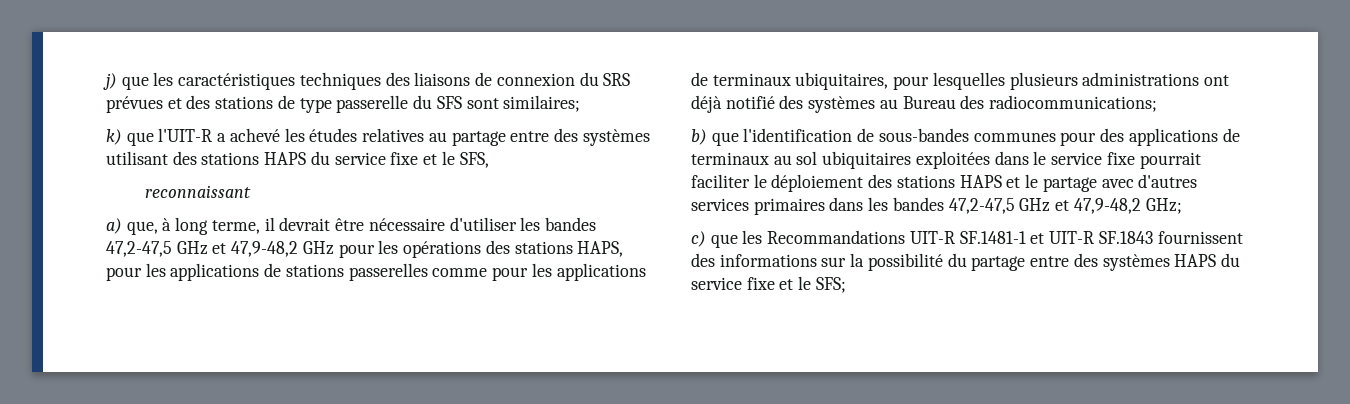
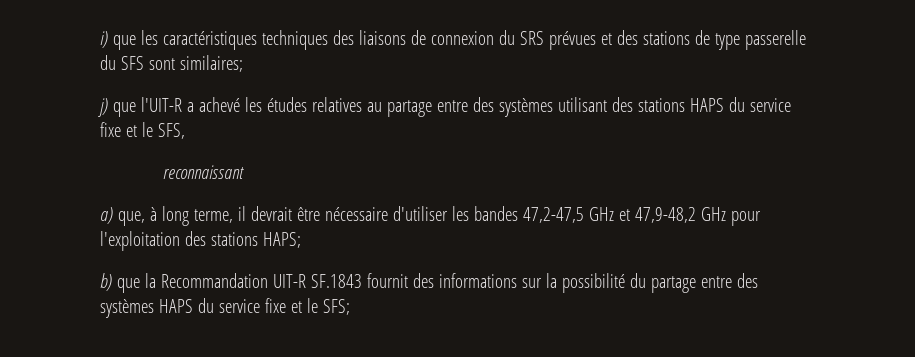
[103,73,117,90] j) -> [100,31,108,48] i)
[106,129,122,145] k) -> [98,98,108,117] j)
[378,240,624,258] [106,263,646,281] [691,72,1230,90] [691,95,1158,113] [691,128,1240,146] [691,151,1201,169] [691,174,1198,192] [691,197,1182,215] [691,230,1045,248] les opérations des stations HAPS, pour les applications de stations passerelles comme pour les applications de terminaux ubiquitaires, pour lesquelles plusieurs administrations ont déjà notifié des systèmes au Bureau des radiocommunications; // b) que l'identification de sous-bandes communes pour des applications de terminaux au sol ubiquitaires exploitées dans le service fixe pourrait faciliter le déploiement des stations HAPS et le partage avec d'autres services primaires dans les bandes 47,2-47,5 GHz et 47,9-48,2 GHz; // c) que les Recommandations UIT-R SF.1481-1 et -> [100,231,301,251] [100,273,268,293] l'exploitation des stations HAPS; // b) que la Recommandation
[1157,231,1243,244] fournissent -> [366,273,408,288] fournit

